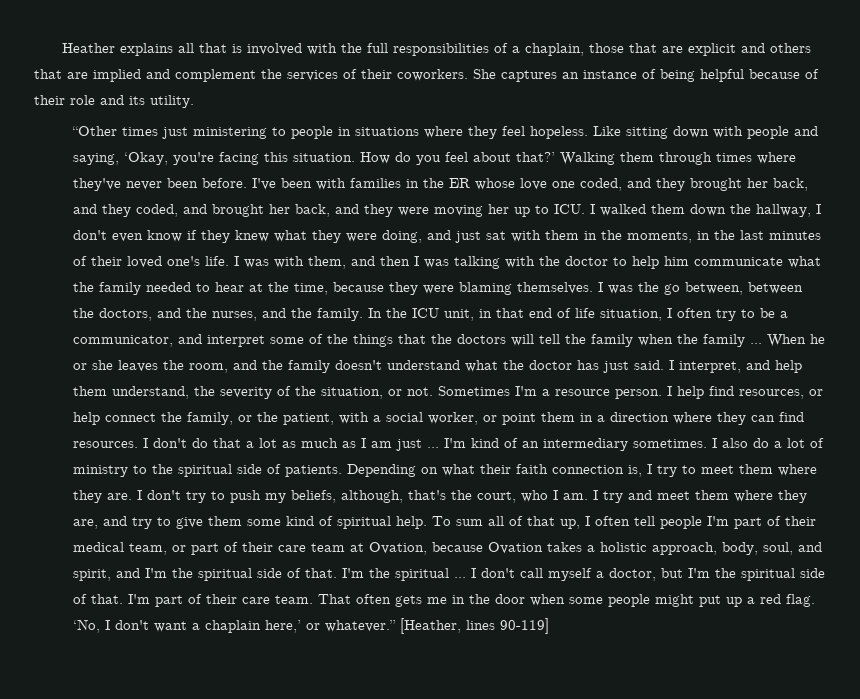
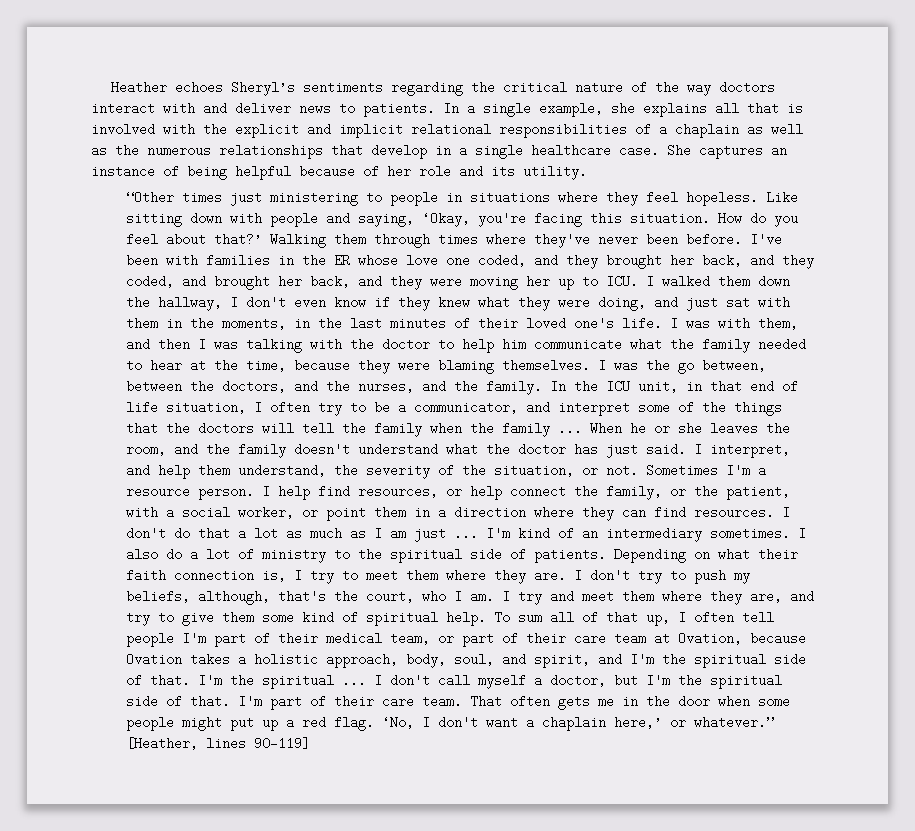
(115, 48) none -> [175,81,776,96] [91,102,635,117] echoes Sheryl’s sentiments regarding the critical nature of the way doctors interact with and deliver news to patients. In a single example, she
[366,43,811,56] [34,69,468,82] full responsibilities of a chaplain, those that are explicit and others that are implied and complement the services of their coworkers. -> [235,123,803,138] [91,144,659,159] explicit and implicit relational responsibilities of a chaplain as well as the numerous relationships that develop in a single healthcare case.
[34,95,65,105] their -> [387,165,411,178] her

